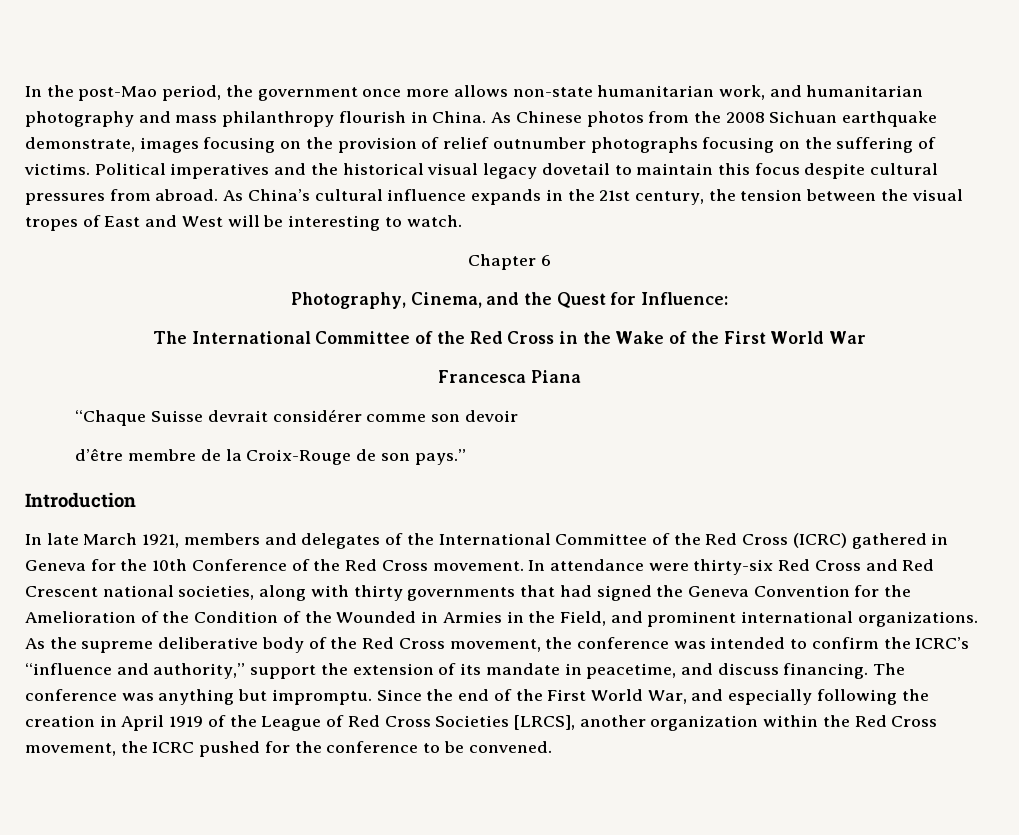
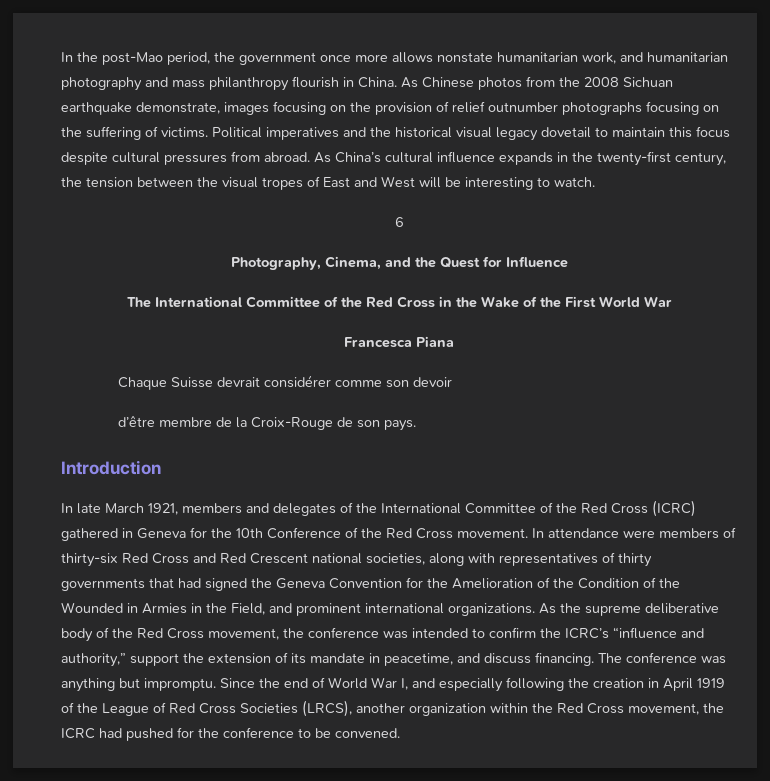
[512,87,593,97] non-state -> [437,52,493,63] nonstate
[599,190,631,201] 21st -> [597,151,671,166] twenty-first
[468,254,537,270] Chapter -> (595, 182) none
[641,292,729,305] Influence: -> [505,256,568,268] Influence
[75,410,147,426] “Chaque -> [118,377,168,390] Chaque
[414,449,466,465] pays.” -> [384,420,417,431] pays.
(689, 567) none -> [659,527,736,539] members of
(349, 591) none -> [499,552,615,566] representatives of
[515,689,687,704] the First World War, -> [328,677,408,690] World War I,
[513,715,575,730] [LRCS], -> [302,700,352,717] (LRCS),
(195, 747) none -> [99,728,122,738] had

